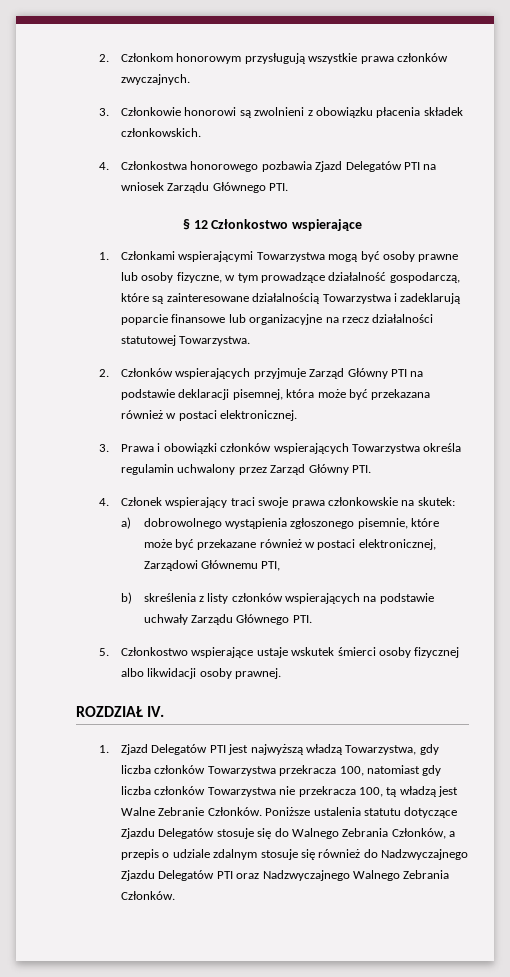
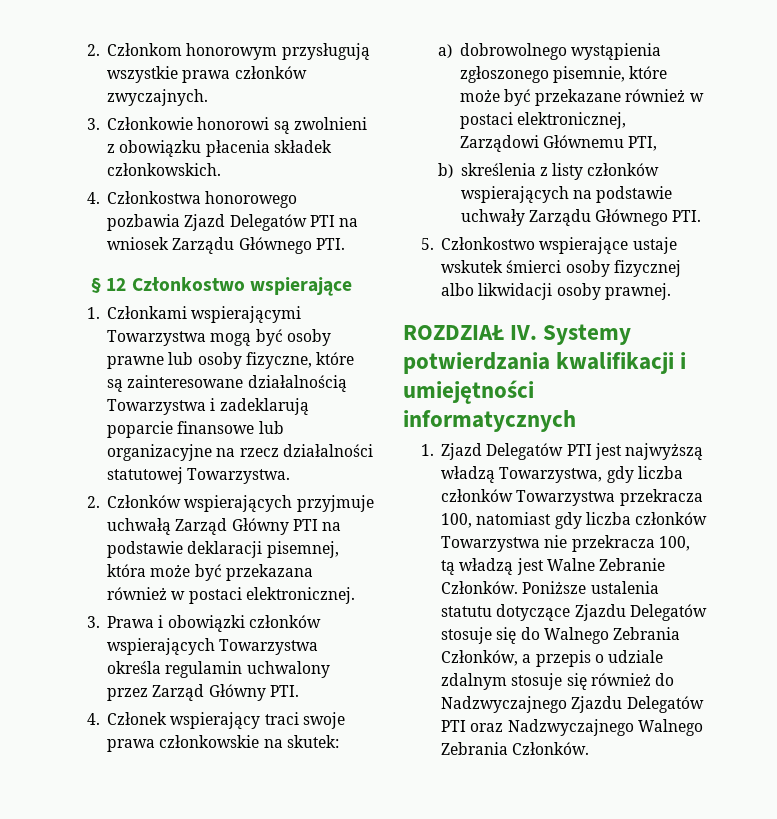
[225,272,460,283] w tym prowadzące działalność gospodarczą, -> (312, 360) none
(306, 373) none -> [107,518,172,535] uchwałą
(165, 711) none -> [543,324,632,345] [403,352,687,374] [403,380,534,404] [403,410,576,432] Systemy potwierdzania kwalifikacji i umiejętności informatycznych

